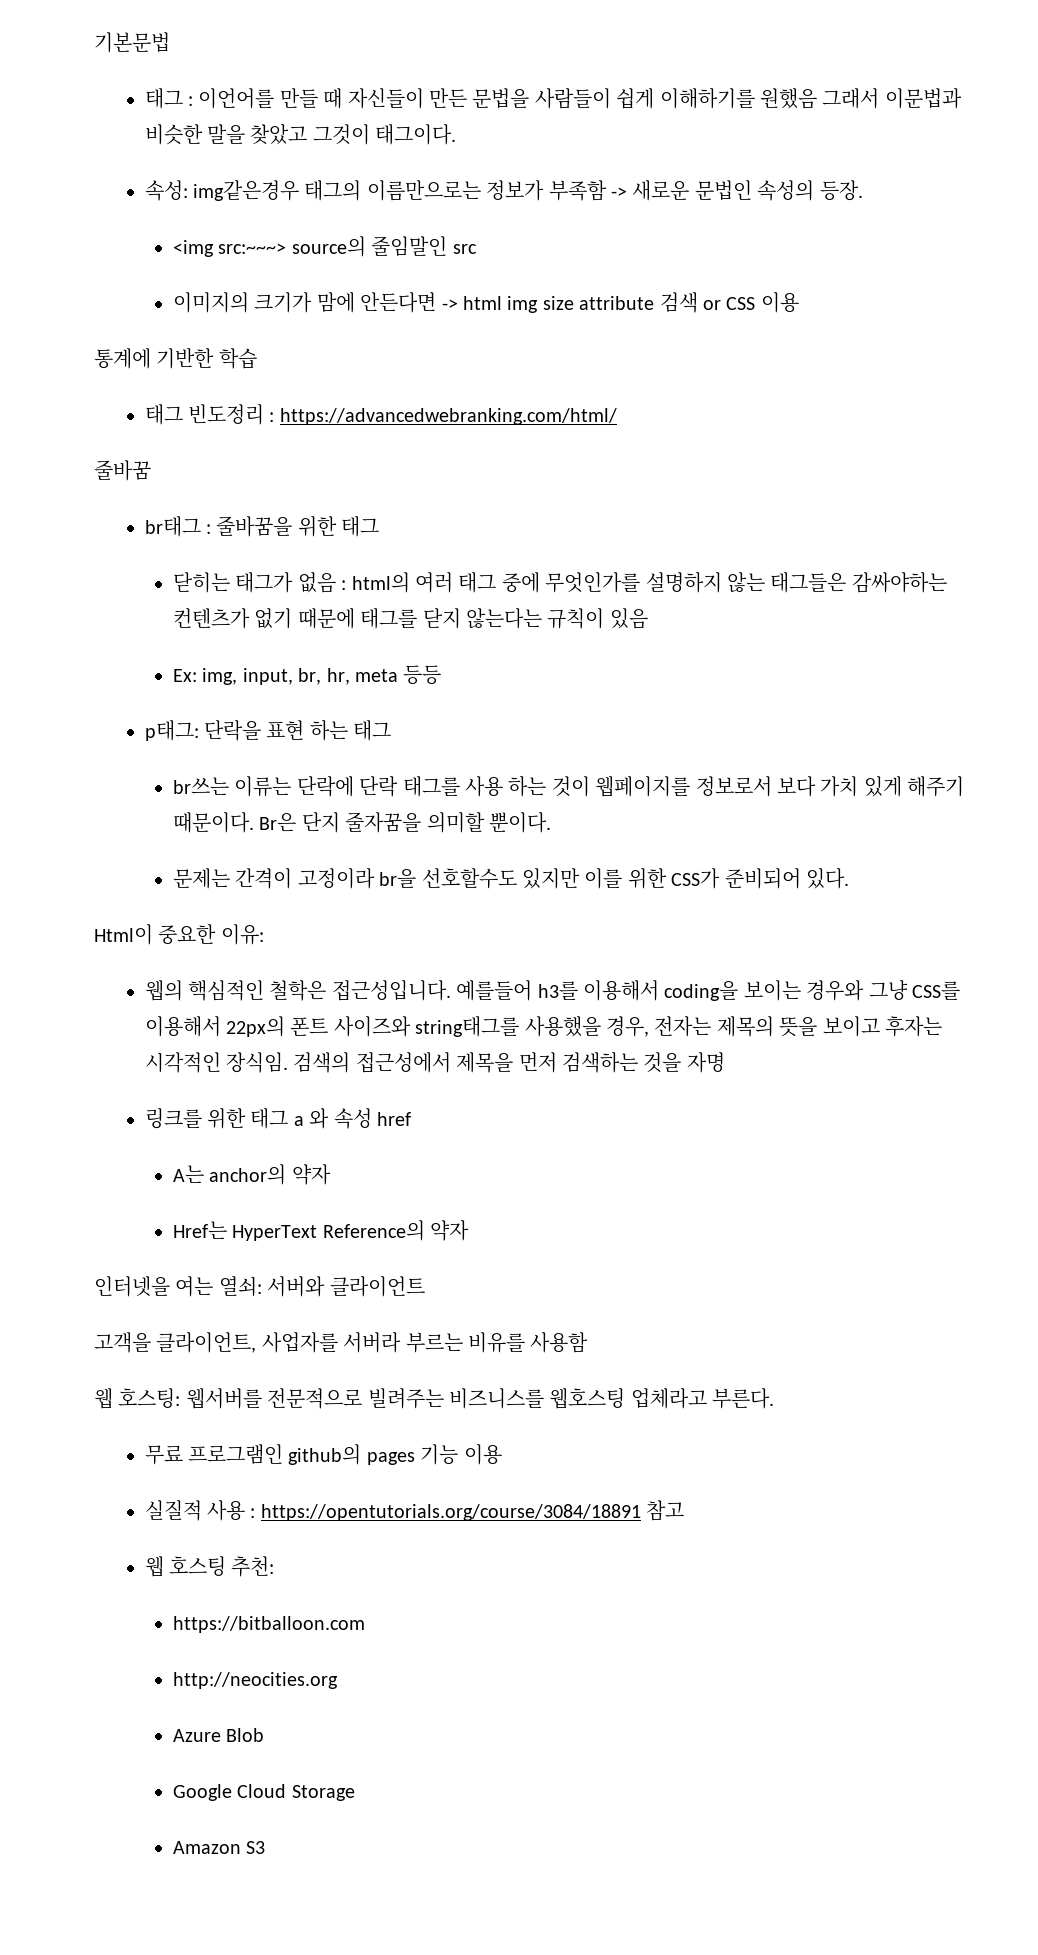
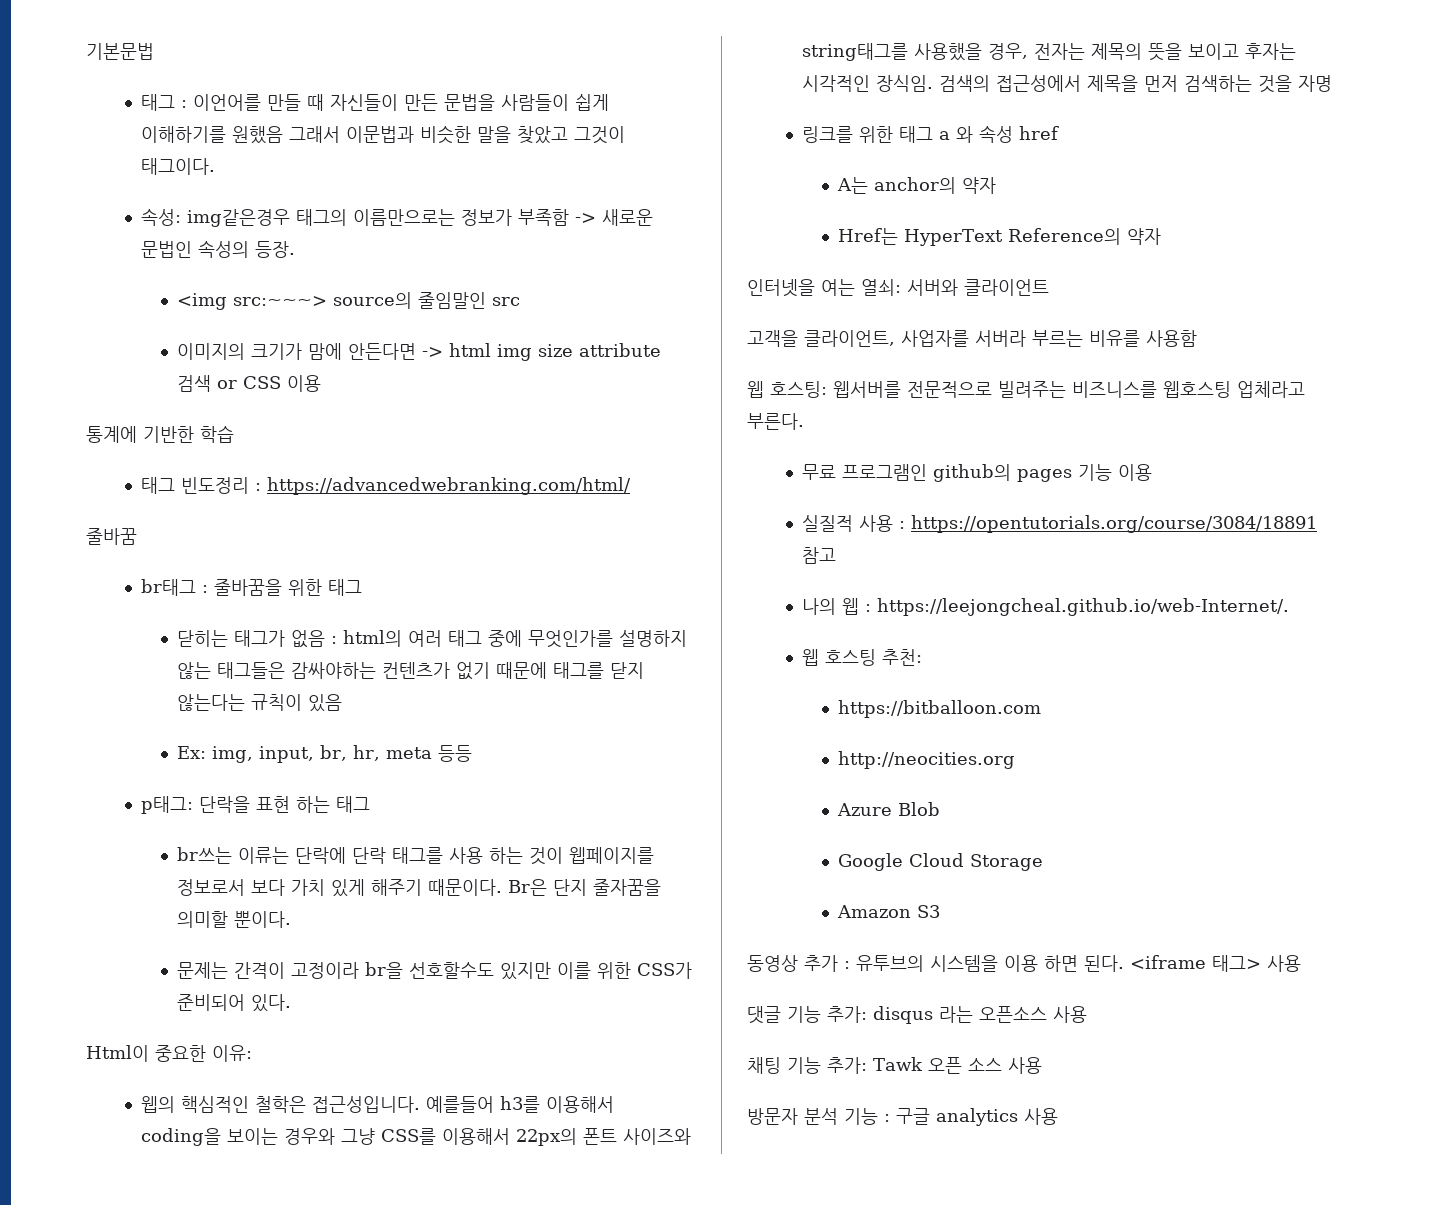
(685, 1510) none -> [802,598,1290,616] // 나의 웹 : https://leejongcheal.github.io/web-Internet/.
(266, 1847) none -> [747,955,1301,972] [747,1006,1087,1024] [747,1057,1042,1074] [747,1108,1058,1126] // 동영상 추가 : 유투브의 시스템을 이용 하면 된다. <iframe 태그> 사용 // 댓글 기능 추가: disqus 라는 오픈소스 사용 // 채팅 기능 추가: Tawk 오픈 소스 사용 // 방문자 분석 기능 : 구글 analytics 사용

